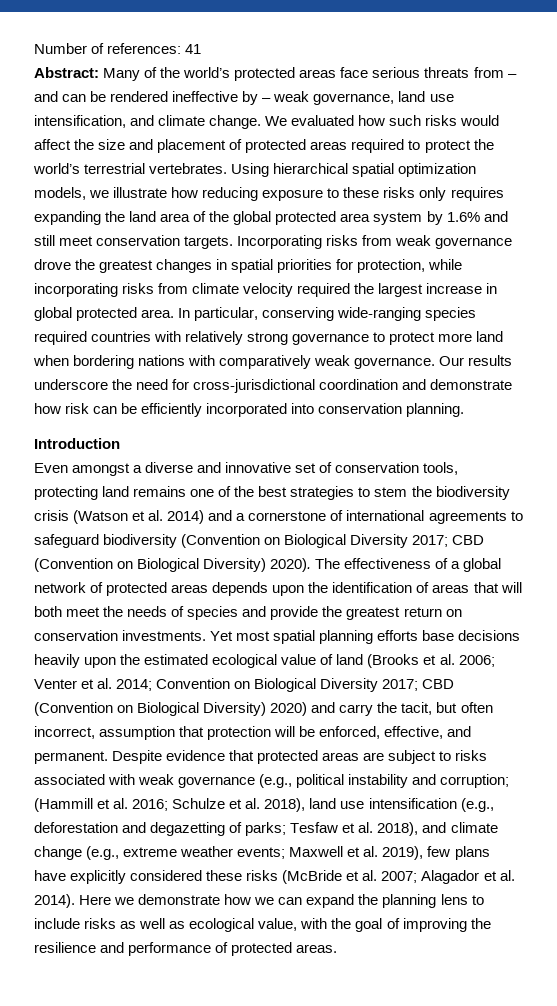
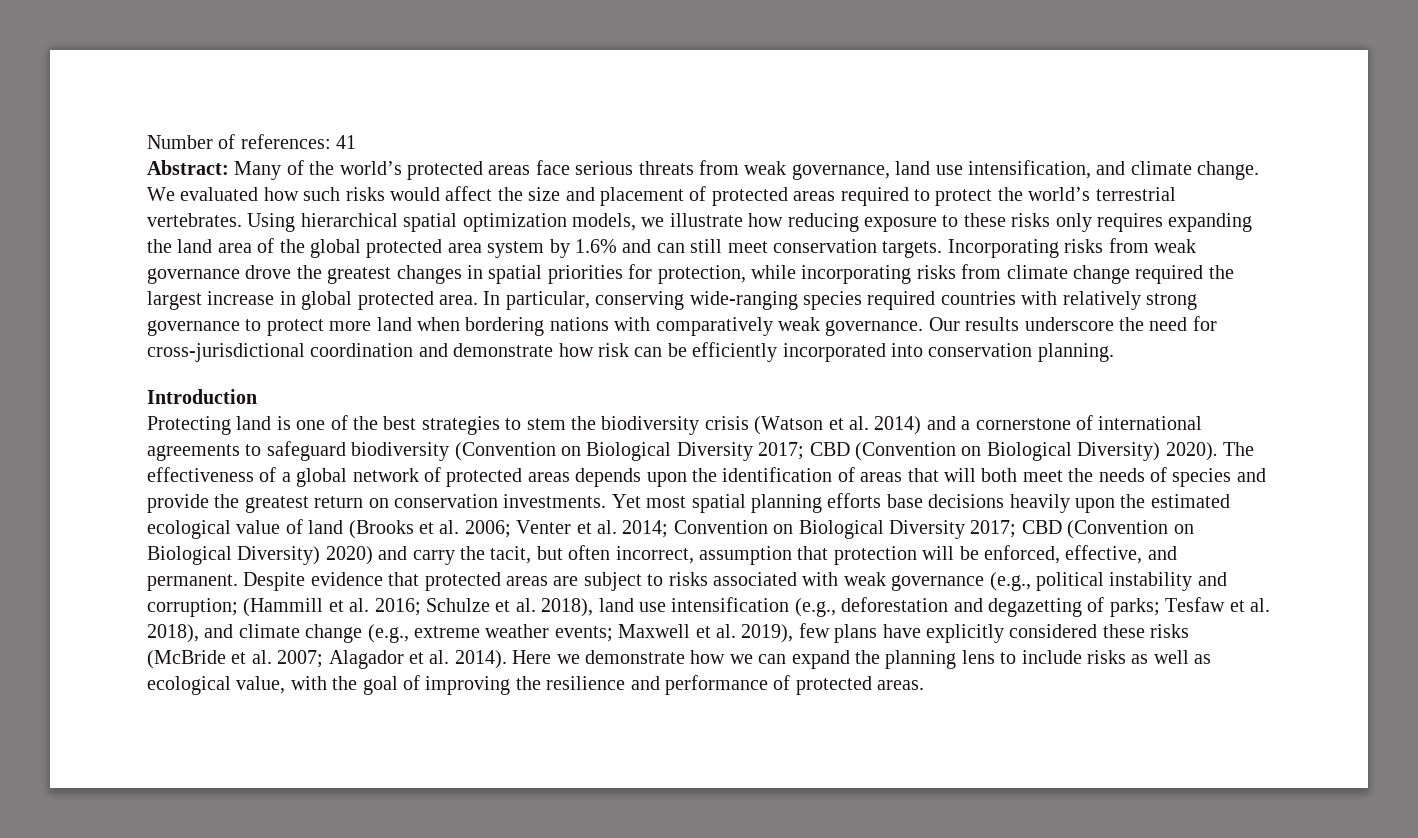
[507,74,517,78] [34,91,272,105] – and can be rendered ineffective by – -> (739, 167) none
(508, 216) none -> [656,243,685,253] can
[243,283,294,297] velocity -> [1072,265,1130,284] change
[34,462,459,476] [34,486,187,500] Even amongst a diverse and innovative set of conservation tools, protecting land remains -> [147,416,291,435] Protecting land is

